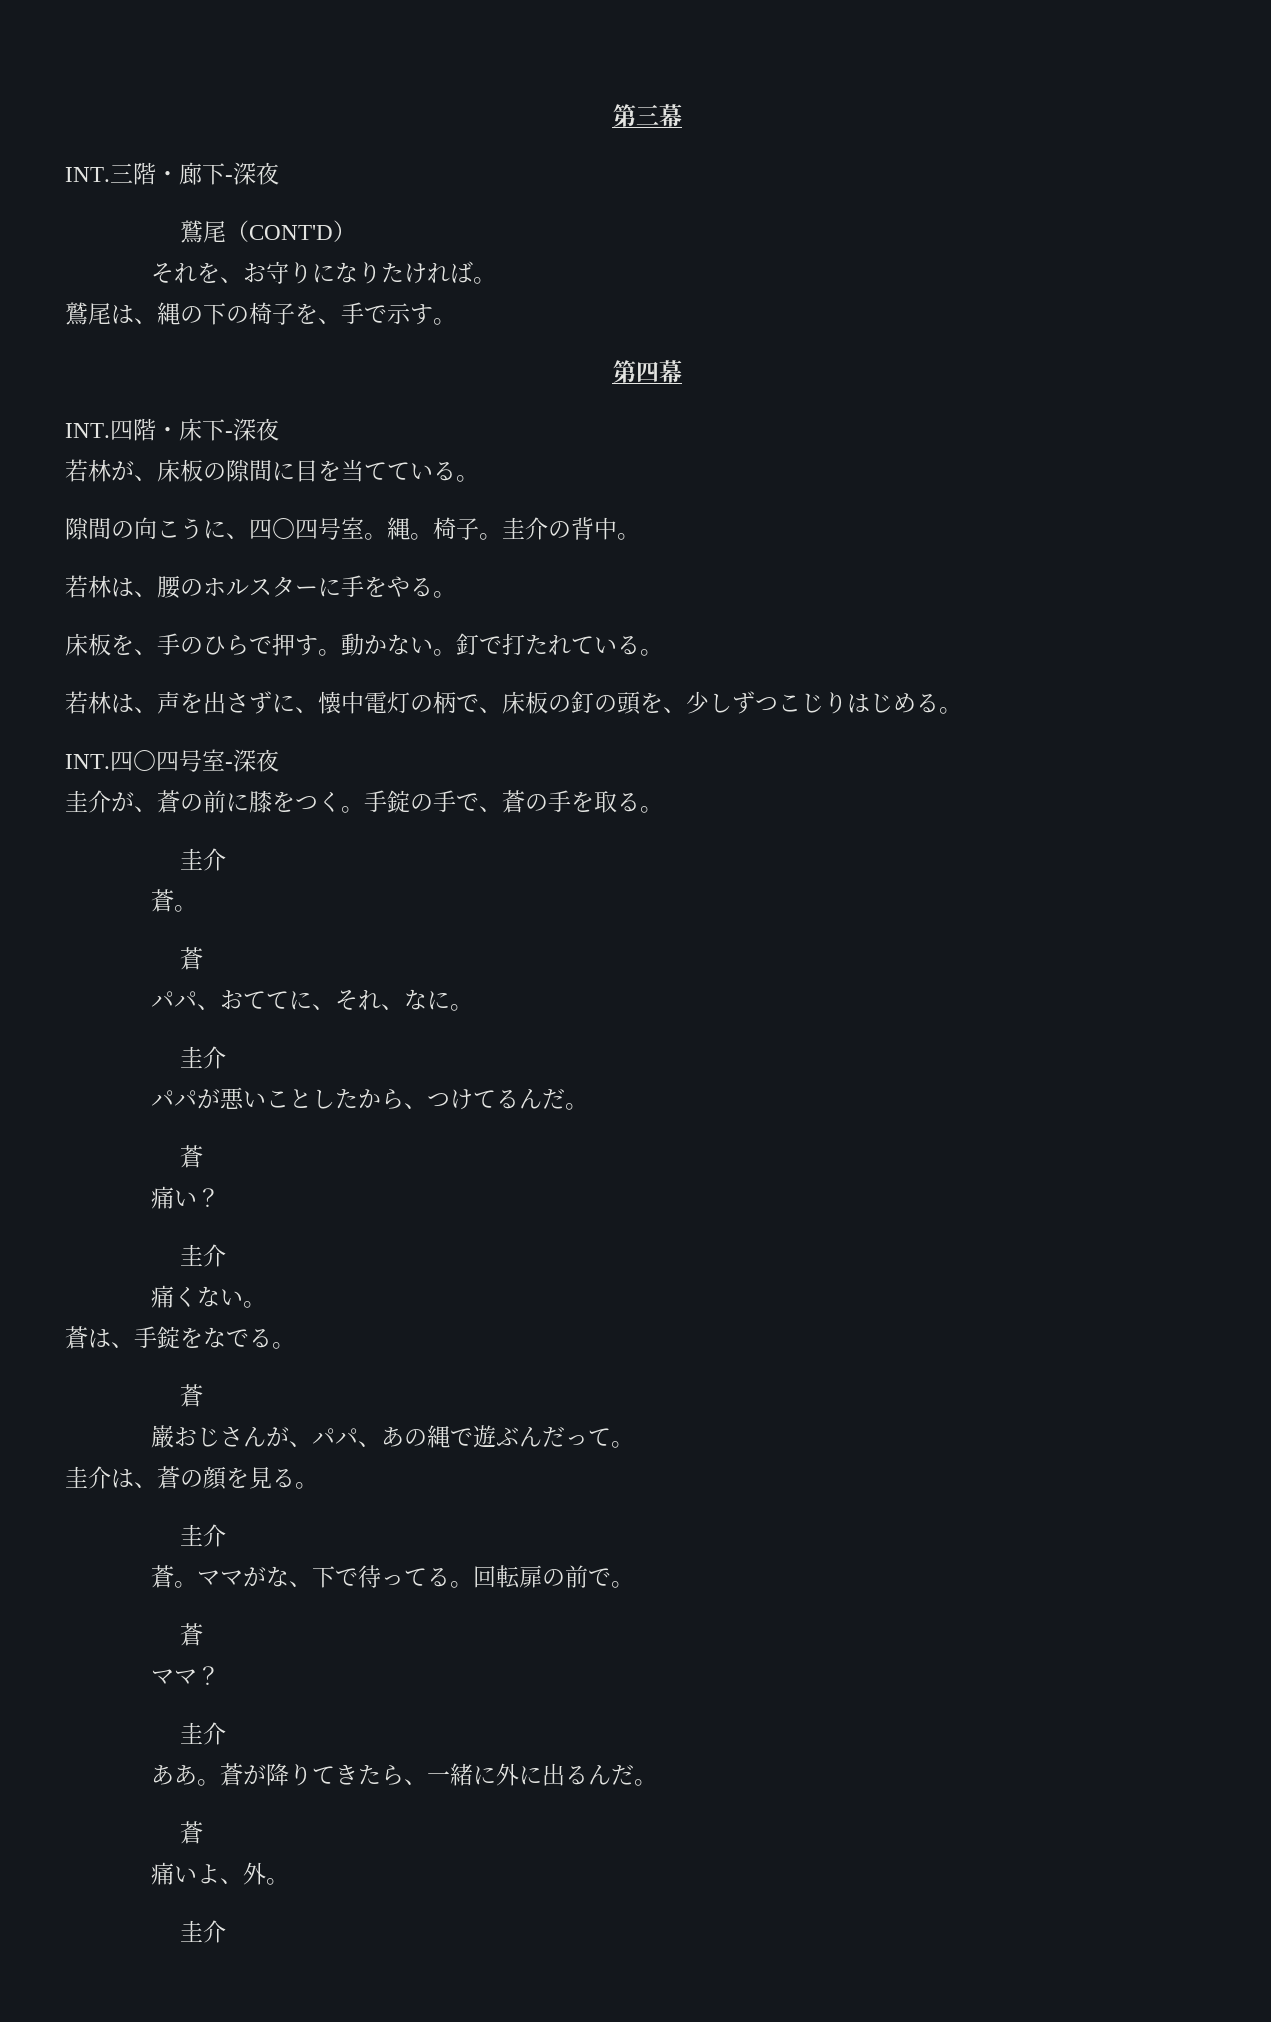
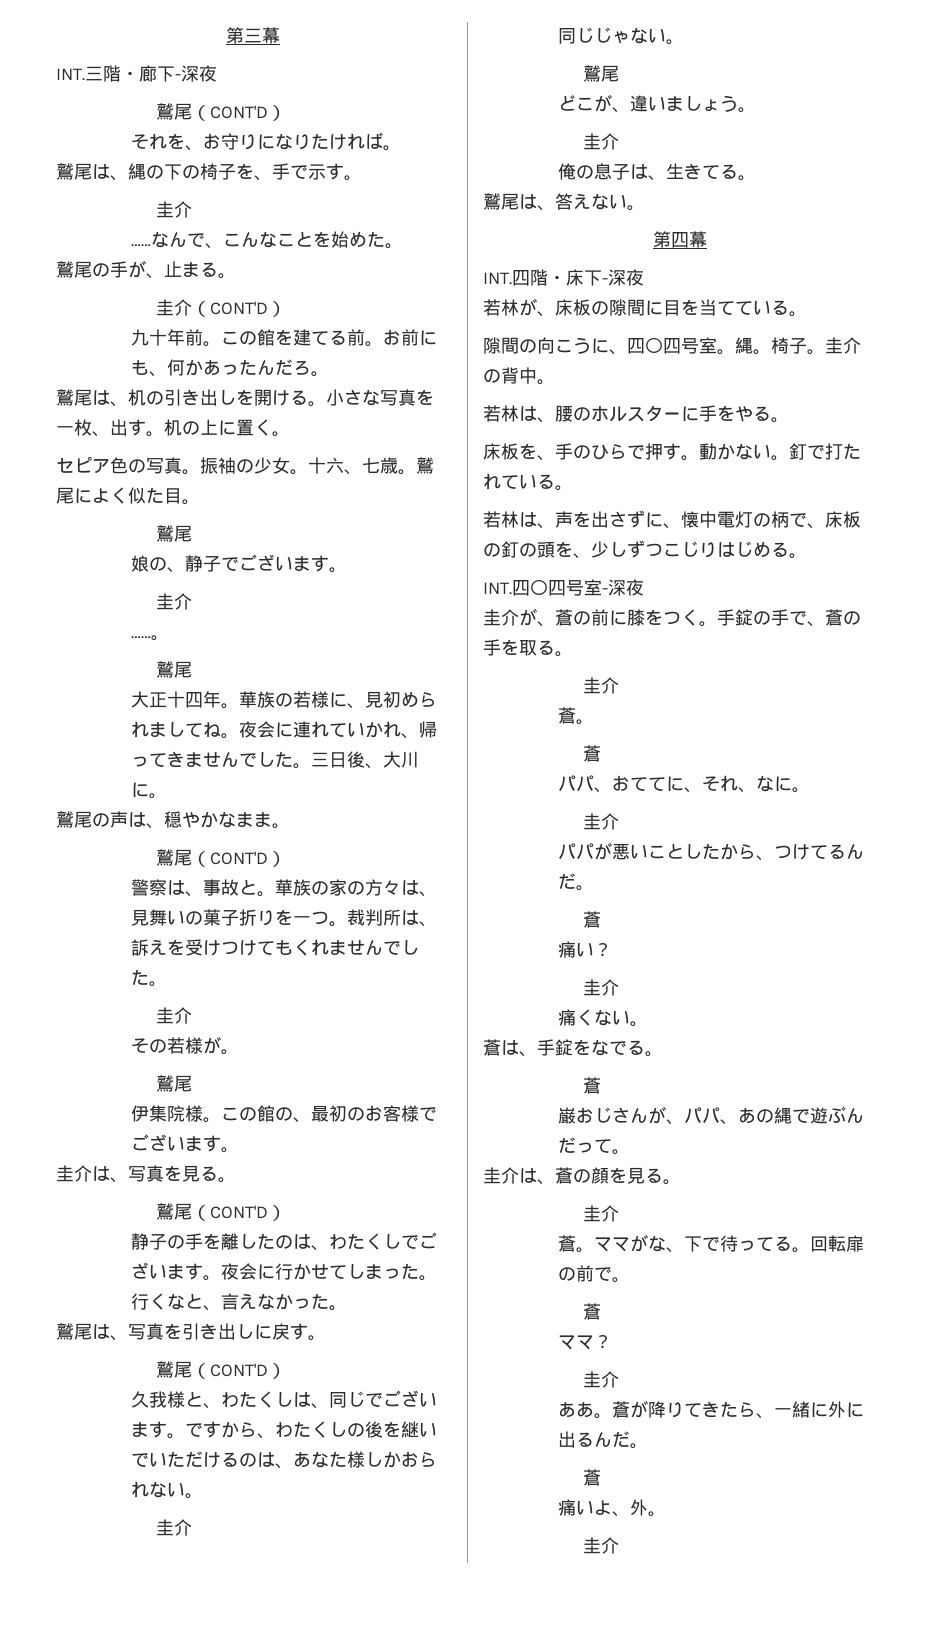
(456, 321) none -> [156,201,193,218] [131,231,404,249] [56,260,236,279] [156,299,287,317] [131,329,438,347] [131,359,330,377] [56,389,434,407] [56,419,290,437] [56,456,434,475] [56,487,200,505] [156,525,193,542] [131,554,348,573] [156,593,193,610] [131,635,170,641] [156,661,193,678] [131,691,438,709] [131,721,438,739] [131,751,420,769] [131,782,168,799] [56,811,290,829] [156,849,287,867] [131,879,438,897] [131,909,438,927] [131,939,420,956] [131,969,168,987] [156,1007,193,1024] [131,1036,240,1055] [156,1075,193,1092] [131,1105,438,1123] [131,1134,240,1153] [56,1165,236,1183] [156,1203,287,1221] [131,1232,438,1251] [131,1262,438,1281] [131,1293,348,1311] [56,1323,326,1341] [156,1361,287,1379] [131,1390,438,1409] [131,1421,438,1439] [131,1451,438,1469] [131,1481,204,1499] [156,1519,193,1536] [558,27,685,45] [583,65,620,82] [558,94,757,113] [583,133,620,150] [558,163,757,181] [483,193,645,211] // 圭介 // ……なんで、こんなことを始めた。 // 鷲尾の手が、止まる。 // 圭介（CONT'D） // 九十年前。この館を建てる前。お前にも、何かあったんだろ。 // 鷲尾は、机の引き出しを開ける。小さな写真を一枚、出す。机の上に置く。 // セピア色の写真。振袖の少女。十六、七歳。鷲尾によく似た目。 // 鷲尾 // 娘の、静子でございます。 // 圭介 // ……。 // 鷲尾 // 大正十四年。華族の若様に、見初められましてね。夜会に連れていかれ、帰ってきませんでした。三日後、大川に。 // 鷲尾の声は、穏やかなまま。 // 鷲尾（CONT'D） // 警察は、事故と。華族の家の方々は、見舞いの菓子折りを一つ。裁判所は、訴えを受けつけてもくれませんでした。 // 圭介 // その若様が。 // 鷲尾 // 伊集院様。この館の、最初のお客様でございます。 // 圭介は、写真を見る。 // 鷲尾（CONT'D） // 静子の手を離したのは、わたくしでございます。夜会に行かせてしまった。行くなと、言えなかった。 // 鷲尾は、写真を引き出しに戻す。 // 鷲尾（CONT'D） // 久我様と、わたくしは、同じでございます。ですから、わたくしの後を継いでいただけるのは、あなた様しかおられない。 // 圭介 // 同じじゃない。 // 鷲尾 // どこが、違いましょう。 // 圭介 // 俺の息子は、生きてる。 // 鷲尾は、答えない。

